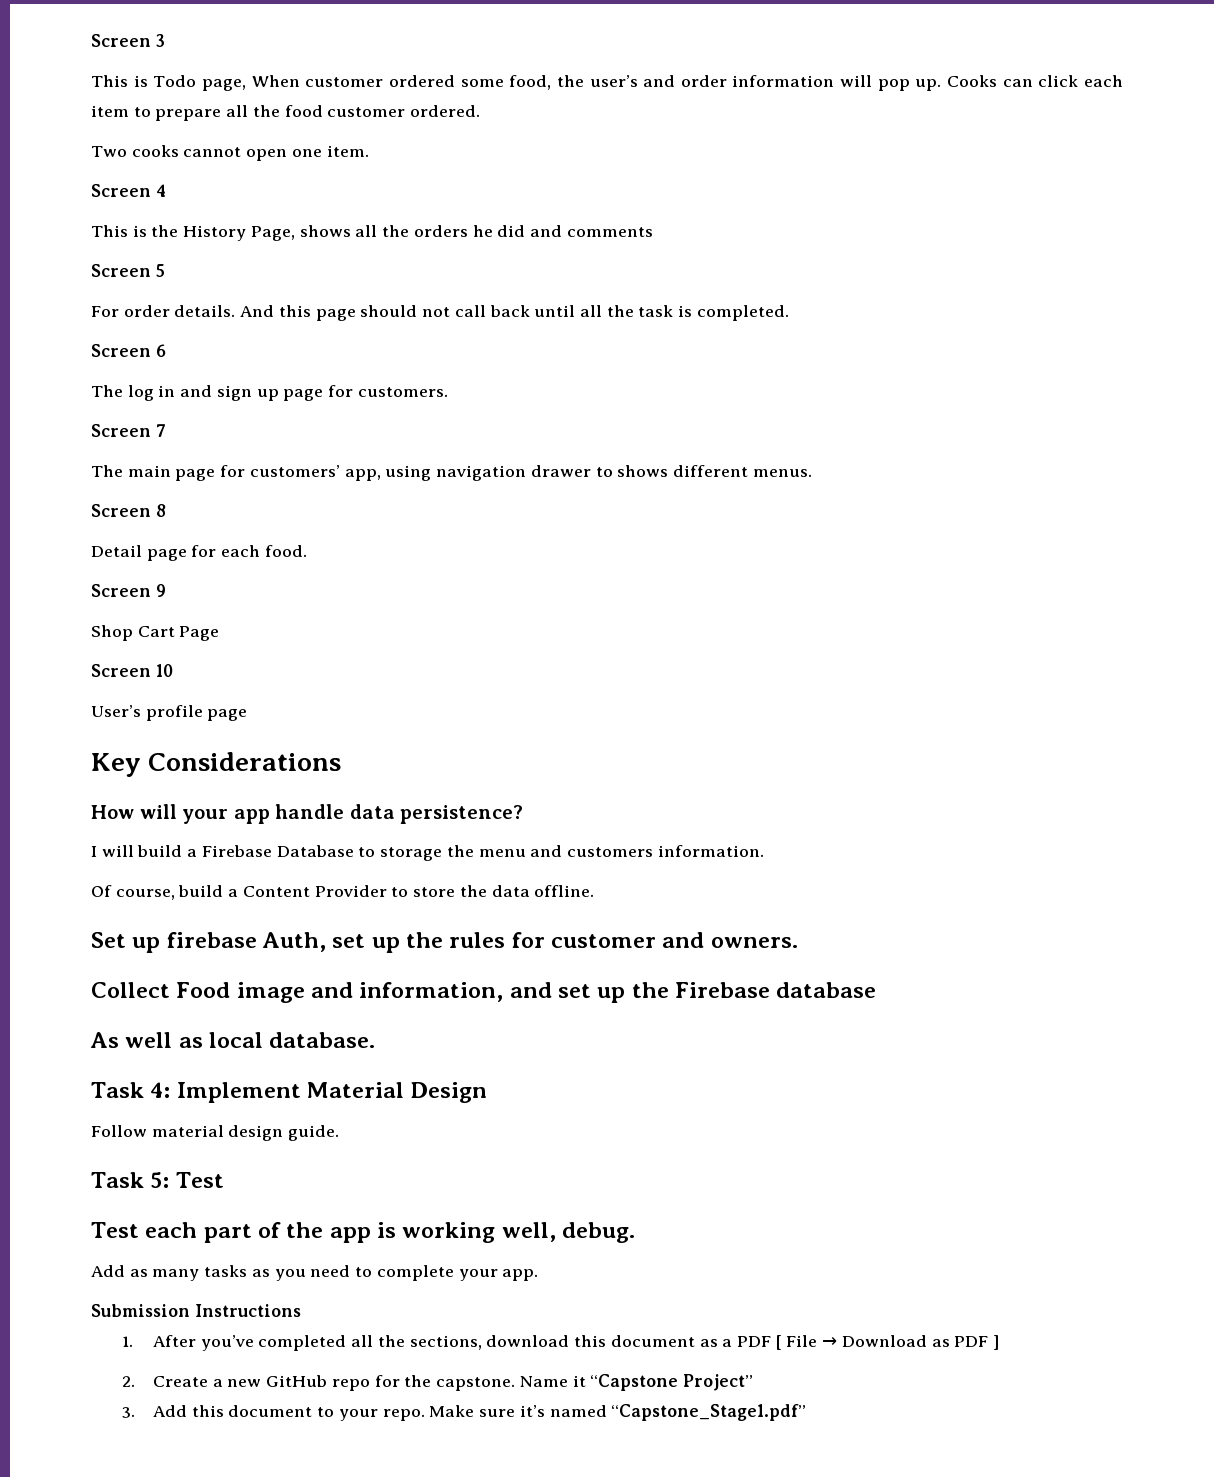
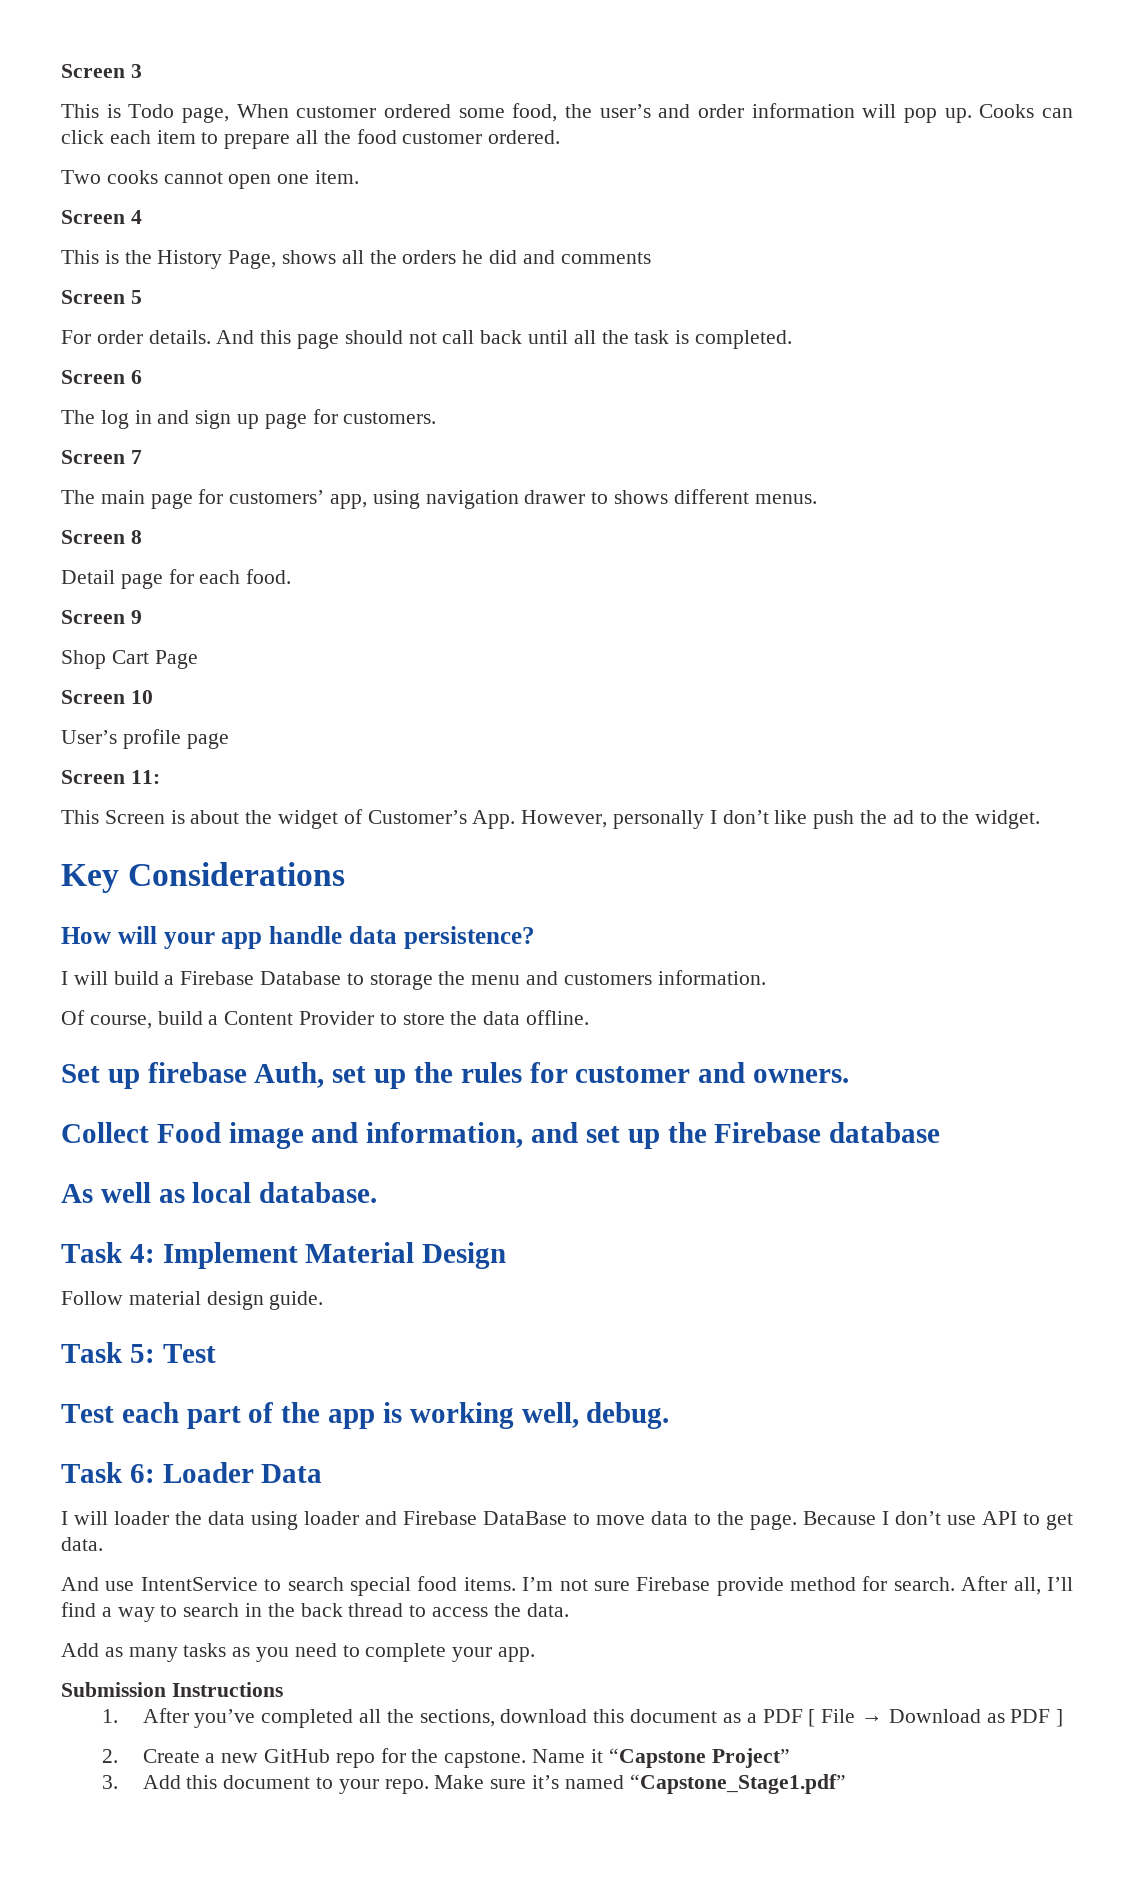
(248, 715) none -> [61,770,160,784] [61,809,1041,829] // Screen 11: // This Screen is about the widget of Customer’s App. However, personally I don’t like push the ad to the widget.
(636, 1232) none -> [61,1462,323,1483] [61,1511,1073,1530] [61,1537,103,1551] [61,1576,1074,1596] [61,1602,569,1622] // Task 6: Loader Data // I will loader the data using loader and Firebase DataBase to move data to the page. Because I don’t use API to get data. // And use IntentService to search special food items. I’m not sure Firebase provide method for search. After all, I’ll find a way to search in the back thread to access the data.

